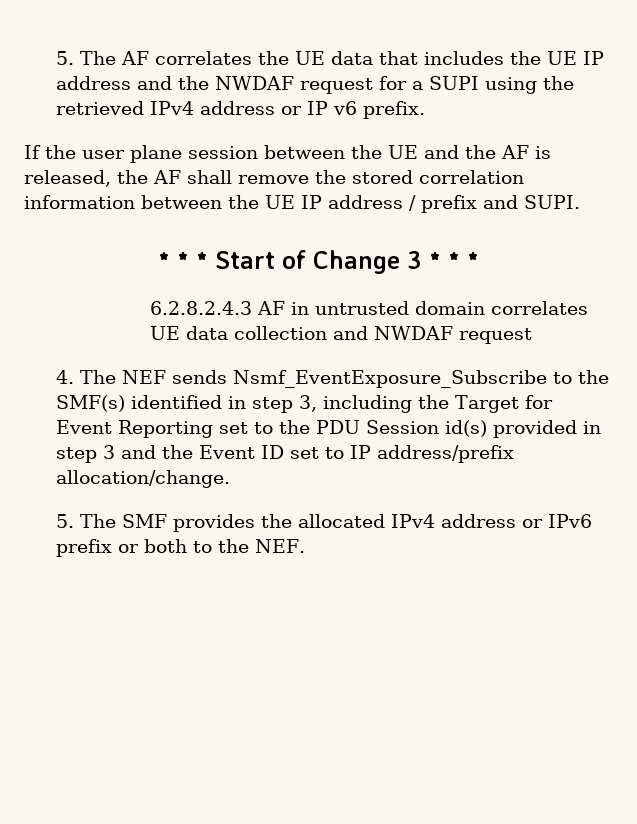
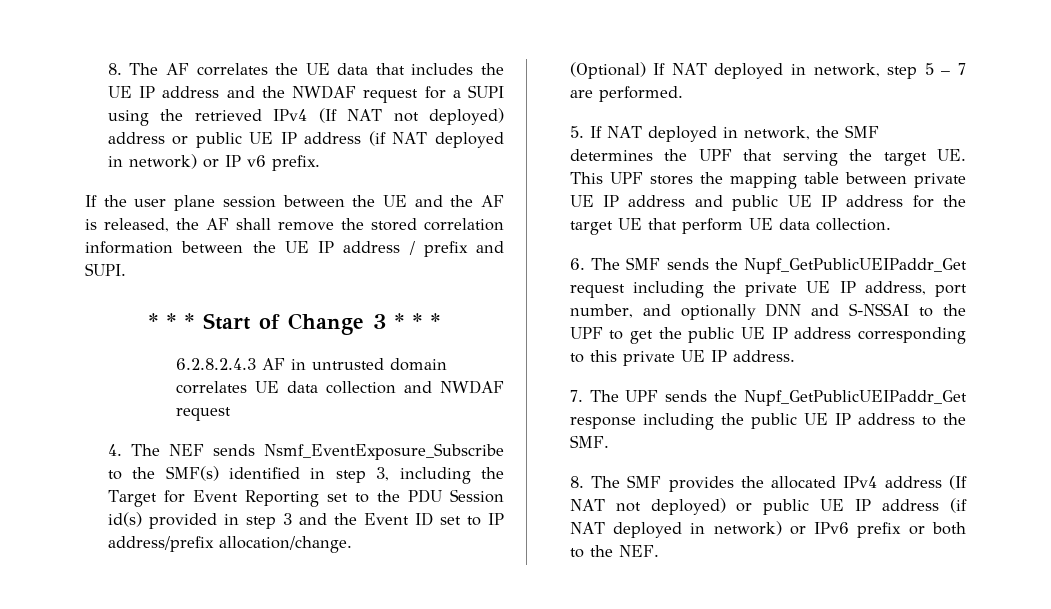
[55,51,74,65] 5. -> [107,63,122,75] 8.
[199,101,275,115] address -> [318,108,505,125] [107,131,505,148] [107,154,197,169] (If NAT not deployed) address or public UE IP address (if NAT deployed in network)
[55,514,74,528] 5. -> [569,62,966,79] [569,86,683,102] [569,125,879,142] [569,149,966,166] [569,172,966,189] [569,195,966,211] [569,218,891,235] [569,257,967,274] [569,281,967,298] [569,303,966,320] [569,327,966,344] [569,350,795,366] [569,390,967,406] [569,413,966,430] [569,435,609,448] [569,476,584,488] (Optional) If NAT deployed in network, step 5 – 7 are performed. // 5. If NAT deployed in network, the SMF determines the UPF that serving the target UE. This UPF stores the mapping table between private UE IP address and public UE IP address for the target UE that perform UE data collection. // 6. The SMF sends the Nupf_GetPublicUEIPaddr_Get request including the private UE IP address, port number, and optionally DNN and S-NSSAI to the UPF to get the public UE IP address corresponding to this private UE IP address. // 7. The UPF sends the Nupf_GetPublicUEIPaddr_Get response including the public UE IP address to the SMF. // 8.
(516, 521) none -> [949,475,967,490] [569,498,967,515] [569,521,782,538] (If NAT not deployed) or public UE IP address (if NAT deployed in network)

